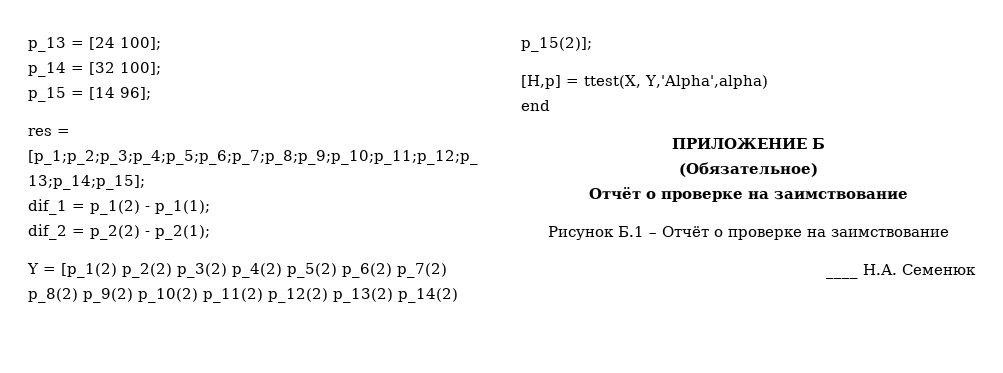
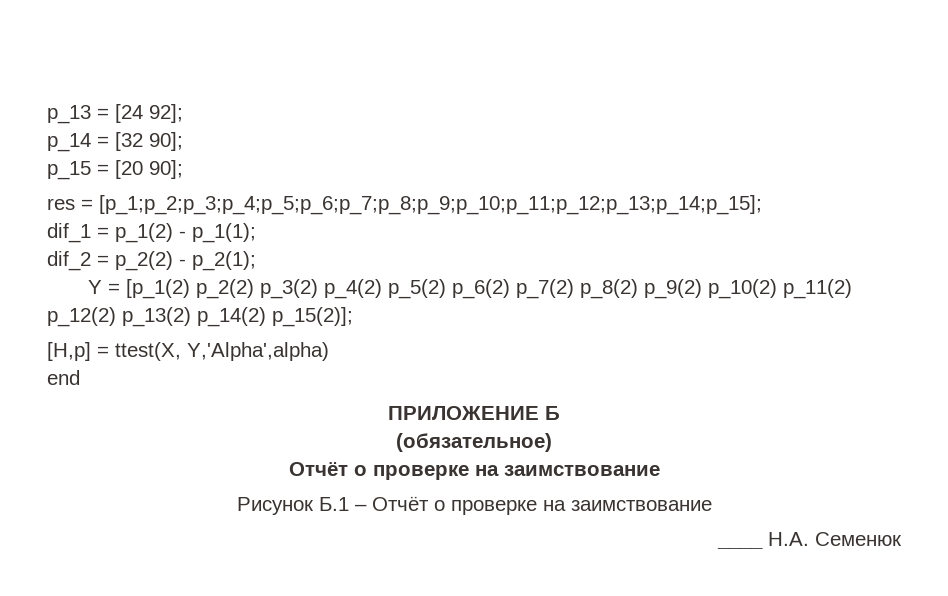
[120,37,161,50] 100]; -> [149,104,183,123] 92];
[120,62,161,75] 100]; -> [149,132,183,151] 90];
[89,87,151,100] [14 96]; -> [115,160,183,179] [20 90];
[678,162,818,177] (Обязательное) -> [396,433,552,452] (обязательное)

